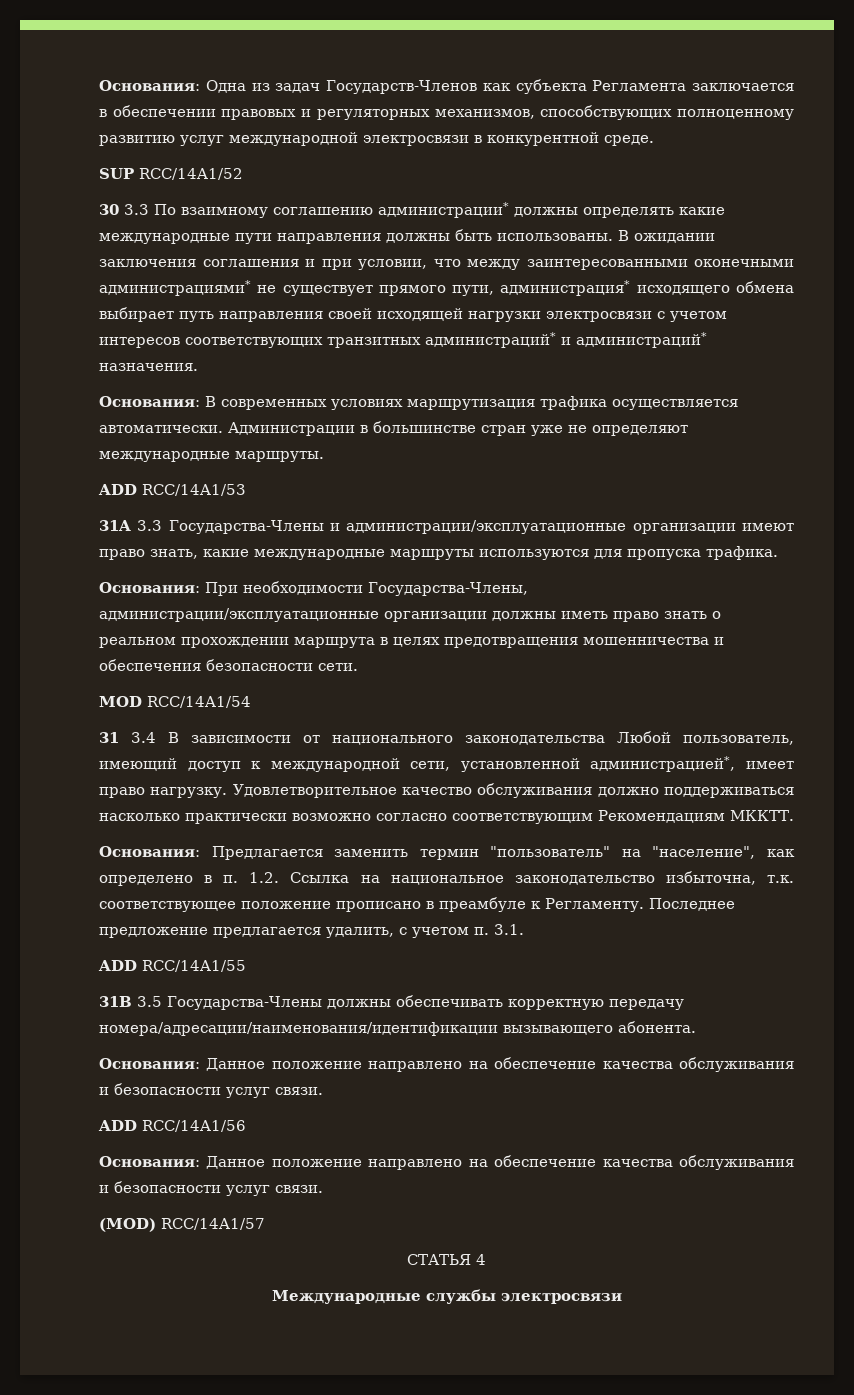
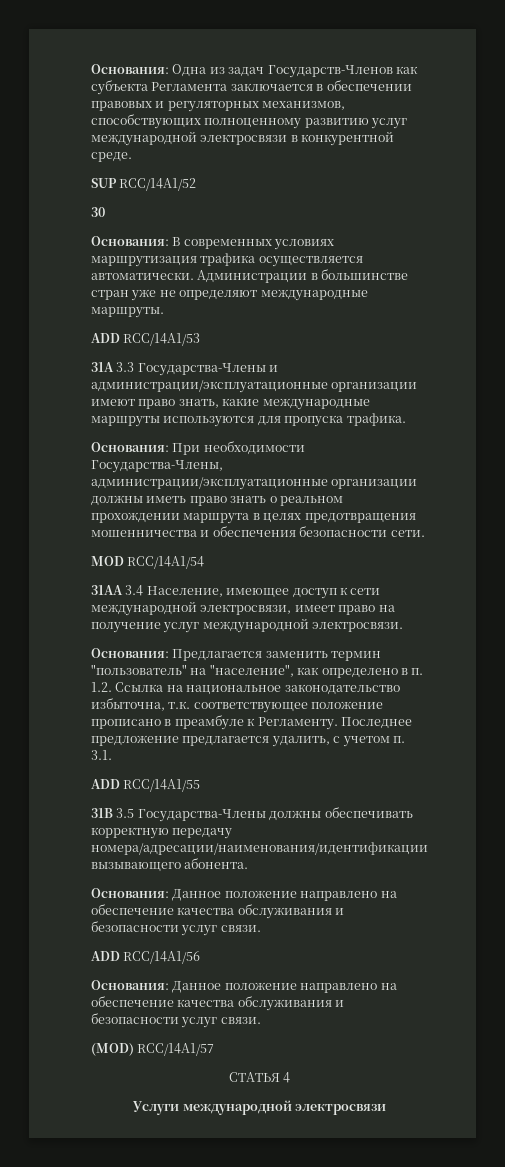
[124,202,725,218] [99,229,715,244] [99,259,794,270] [99,280,794,296] [99,307,727,322] [99,332,707,348] [99,363,198,371] 3.3 По взаимному соглашению администрации* должны определять какие международные пути направления должны быть использованы. В ожидании заключения соглашения и при условии, что между заинтересованными оконечными администрациями* не существует прямого пути, администрация* исходящего обмена выбирает путь направления своей исходящей нагрузки электросвязи с учетом интересов соответствующих транзитных администраций* и администраций* назначения. -> (105, 212) none
[99,731,794,745] [99,756,794,772] [99,783,794,798] [99,810,794,824] 31 3.4 В зависимости от национального законодательства Любой пользователь, имеющий доступ к международной сети, установленной администрацией*, имеет право нагрузку. Удовлетворительное качество обслуживания должно поддерживаться насколько практически возможно согласно соответствующим Рекомендациям МККТТ. -> [91,585,381,599] [91,601,395,616] [91,618,404,633] 31AA 3.4 Население, имеющее доступ к сети международной электросвязи, имеет право на получение услуг международной электросвязи.
[271,1289,496,1304] Международные службы -> [133,1100,292,1115] Услуги международной

